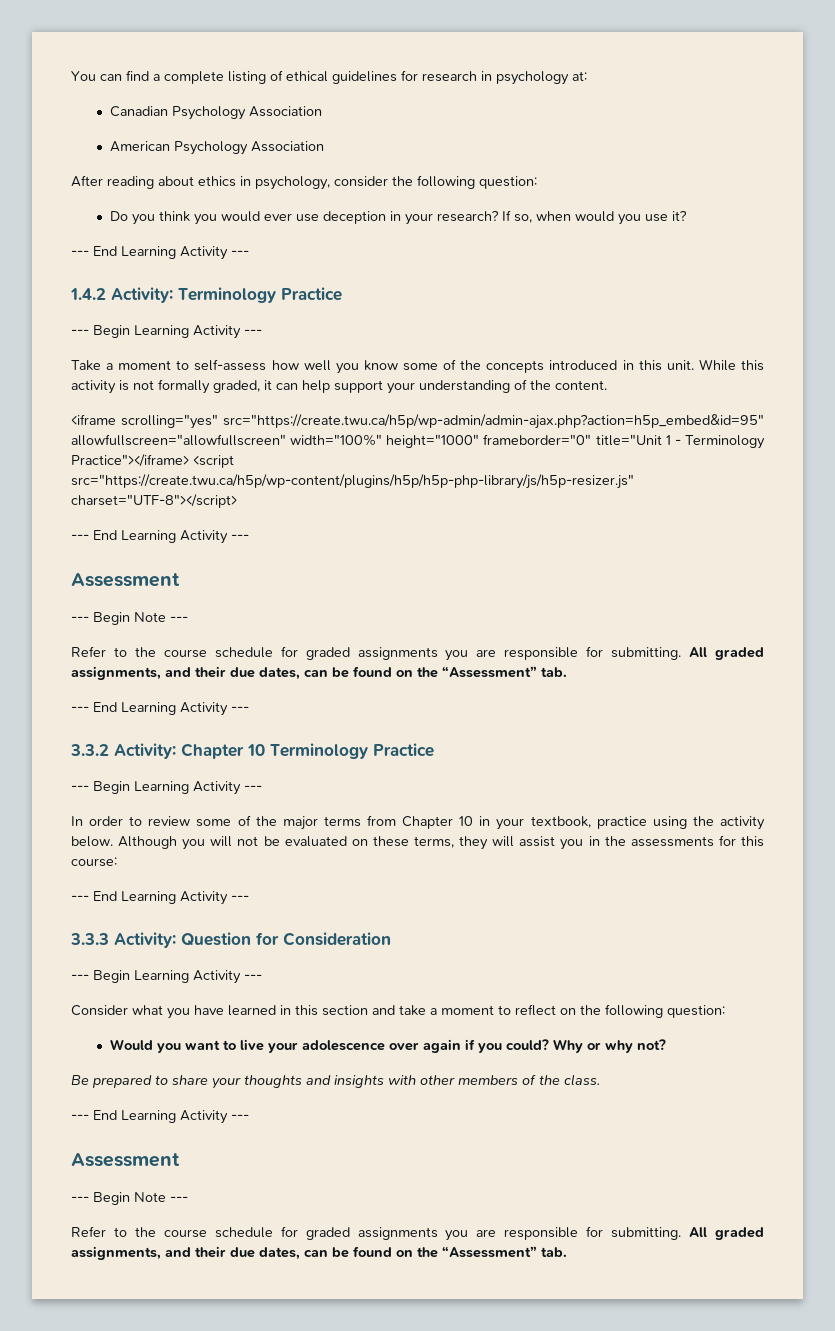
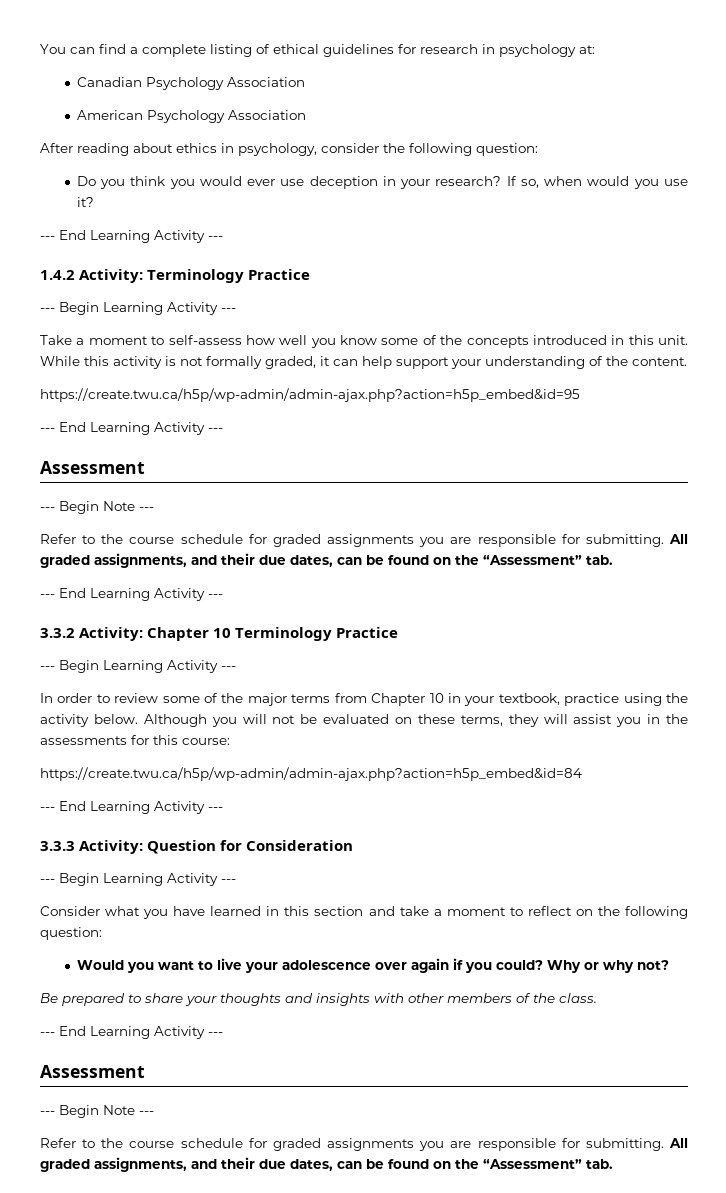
[71,414,764,429] [71,434,765,449] [71,454,234,468] [71,474,634,489] [71,494,237,508] <iframe scrolling="yes" src="https://create.twu.ca/h5p/wp-admin/admin-ajax.php?action=h5p_embed&id=95" allowfullscreen="allowfullscreen" width="100%" height="1000" frameborder="0" title="Unit 1 - Terminology Practice"></iframe> <script src="https://create.twu.ca/h5p/wp-content/plugins/h5p/h5p-php-library/js/h5p-resizer.js" charset="UTF-8"></script> -> [40,388,580,402] https://create.twu.ca/h5p/wp-admin/admin-ajax.php?action=h5p_embed&id=95
(117, 862) none -> [40,767,582,781] // https://create.twu.ca/h5p/wp-admin/admin-ajax.php?action=h5p_embed&id=84

